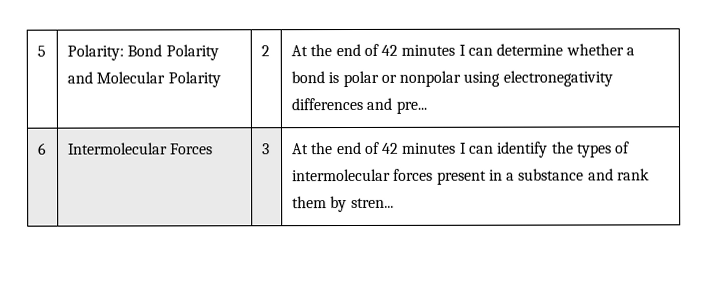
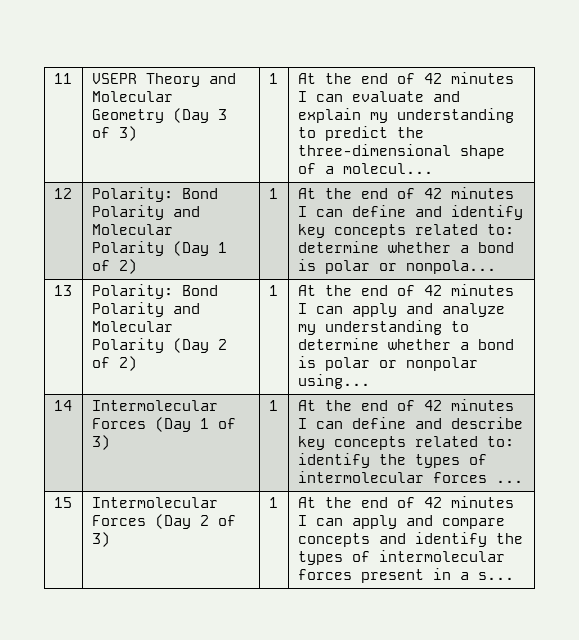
[36,45,46,57] [66,44,219,61] [66,71,221,88] [260,45,270,57] [290,43,636,57] [290,70,613,88] [290,97,427,114] [36,142,47,155] [66,142,214,155] [261,143,270,155] [291,141,495,155] 5 | Polarity: Bond Polarity and Molecular Polarity | 2 | At the end of 42 minutes I can determine whether a bond is polar or nonpolar using electronegativity differences and pre... // 6 | Intermolecular Forces | 3 | At the end of 42 minutes I can -> [53,73,72,84] [91,73,236,87] [91,91,173,102] [91,108,227,123] [91,126,137,141] [268,73,278,84] [297,72,514,84] [297,91,460,102] [297,108,514,123] [297,126,424,141] [297,144,505,159] [297,163,433,174] [53,188,72,199] [91,187,218,202] [91,205,200,220] [91,224,173,235] [91,241,227,256] [91,259,137,274] [268,188,278,199] [297,187,514,199] [297,205,523,220] [297,224,514,238] [297,241,514,253] [297,259,496,274] [53,285,72,296] [91,284,218,299] [91,302,200,317] [91,321,173,332] [91,338,227,353] [91,356,137,371] [268,285,278,296] [297,284,514,296] [297,303,505,317] [297,320,469,335] [297,338,514,350] [297,356,478,371] [297,374,370,389] [53,400,72,411] [91,400,218,411] [91,417,236,432] [91,435,110,450] [268,400,278,411] [297,399,514,411] [297,417,523,429] [297,436,514,450] [297,453,487,468] [297,471,523,483] [53,497,72,508] [91,497,218,508] [91,514,236,529] [91,532,110,547] [268,497,278,508] [297,496,514,508] [297,515,505,529] [297,533,406,547] 11 | VSEPR Theory and Molecular Geometry (Day 3 of 3) | 1 | At the end of 42 minutes I can evaluate and explain my understanding to predict the three-dimensional shape of a molecul... // 12 | Polarity: Bond Polarity and Molecular Polarity (Day 1 of 2) | 1 | At the end of 42 minutes I can define and identify key concepts related to: determine whether a bond is polar or nonpola... // 13 | Polarity: Bond Polarity and Molecular Polarity (Day 2 of 2) | 1 | At the end of 42 minutes I can apply and analyze my understanding to determine whether a bond is polar or nonpolar using... // 14 | Intermolecular Forces (Day 1 of 3) | 1 | At the end of 42 minutes I can define and describe key concepts related to: identify the types of intermolecular forces ... // 15 | Intermolecular Forces (Day 2 of 3) | 1 | At the end of 42 minutes I can apply and compare concepts and
[518,168,651,181] [291,196,394,213] substance and rank them by stren... -> [477,572,514,580] s...

